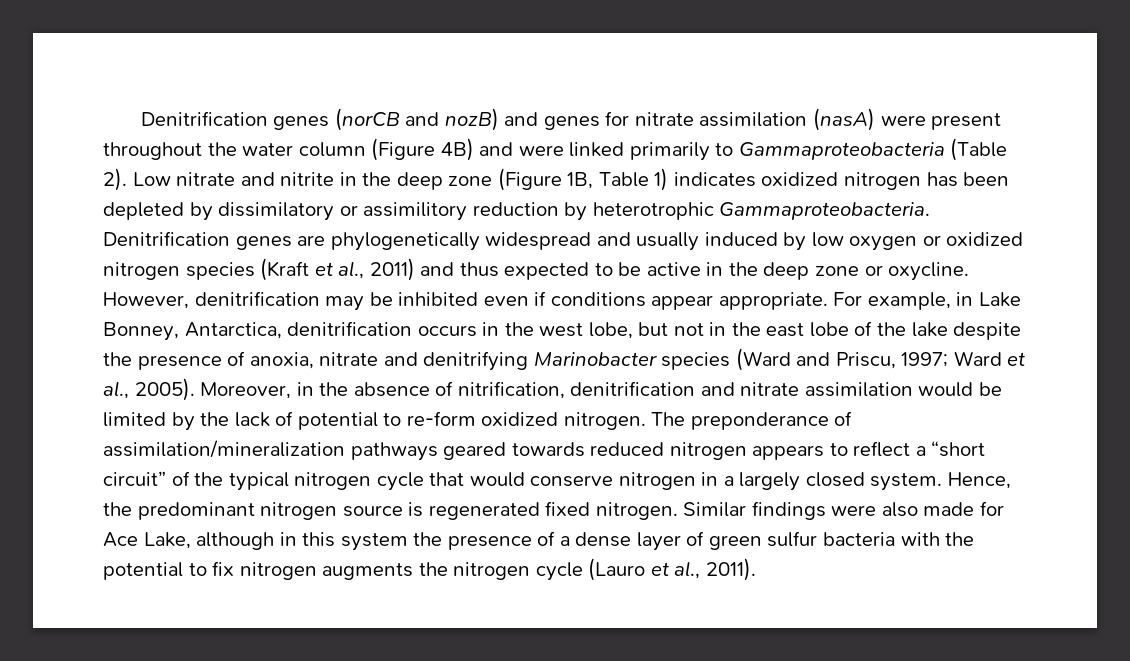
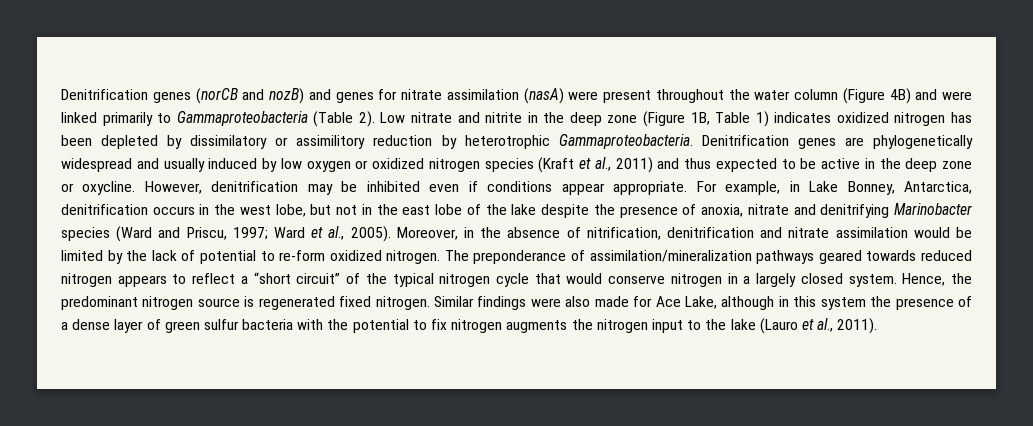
[535,562,583,581] cycle -> [651,319,756,333] input to the lake

